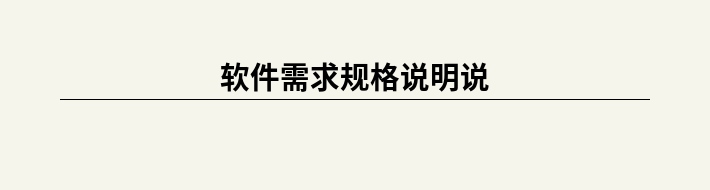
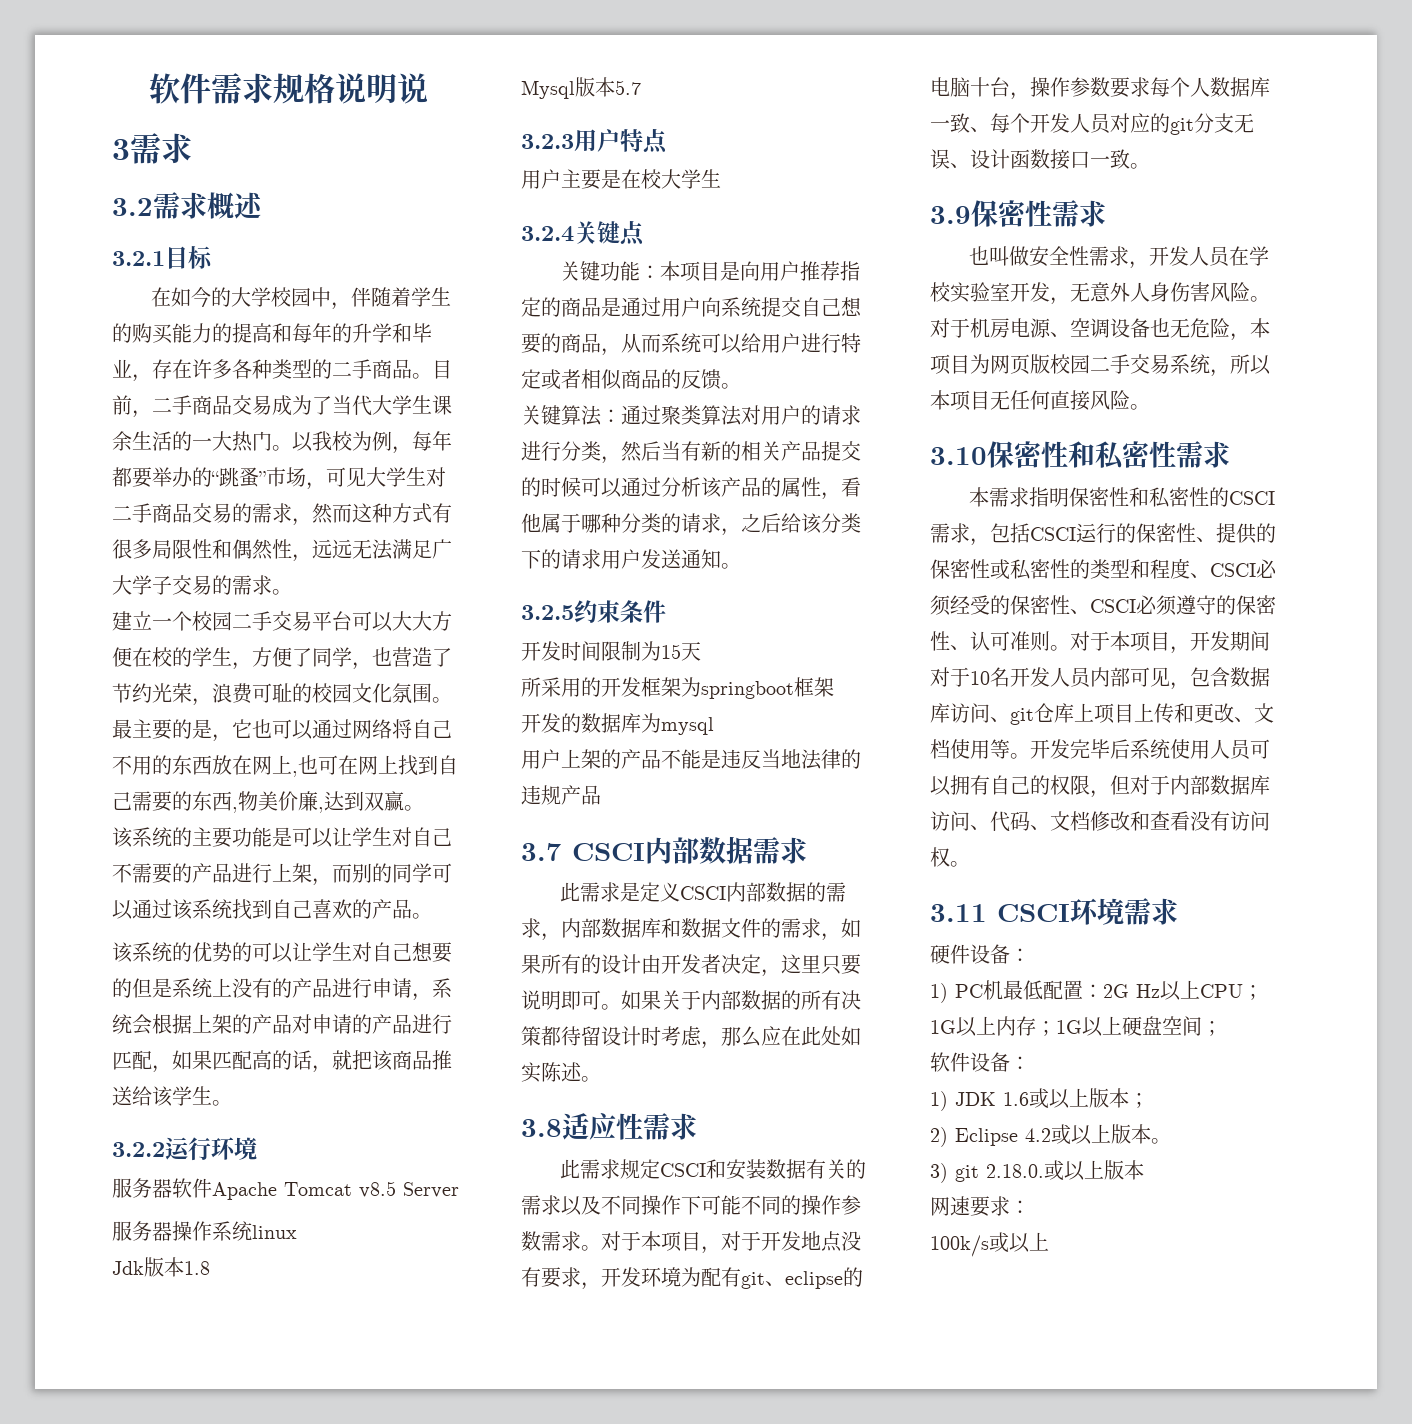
(490, 77) none -> [112,133,192,164] [112,192,263,219] [112,246,213,269] [151,287,452,310] [112,323,432,344] [112,359,452,382] [112,395,452,418] [112,431,452,454] [112,467,446,490] [112,503,452,526] [112,539,452,562] [112,575,292,595] [112,611,452,632] [112,647,452,670] [112,683,452,706] [112,719,452,742] [112,755,458,777] [112,791,424,813] [112,827,452,848] [112,863,452,886] [112,899,432,920] [112,942,452,963] [112,978,452,1001] [112,1014,452,1035] [112,1050,452,1073] [112,1086,232,1107] [112,1137,257,1161] [112,1178,459,1200] [112,1221,297,1241] [112,1257,210,1277] [521,77,641,99] [521,128,668,154] [521,169,721,190] [521,220,645,246] [560,261,861,282] [521,297,862,317] [521,333,861,356] [521,369,741,390] [521,405,861,426] [521,441,861,464] [521,477,861,500] [521,513,861,536] [521,549,741,569] [521,600,666,623] [521,641,701,661] [521,677,834,699] [521,713,714,735] [521,749,861,770] [521,785,601,805] [521,836,807,864] [560,882,847,902] [521,918,861,941] [521,954,861,977] [521,990,861,1010] [521,1026,861,1049] [521,1062,601,1083] [521,1113,697,1140] [560,1159,867,1180] [521,1195,861,1216] [521,1231,861,1254] [521,1267,863,1290] [930,77,1270,100] [930,113,1254,135] [930,149,1150,170] [930,200,1106,227] [969,246,1270,269] [930,282,1270,305] [930,318,1270,341] [930,354,1271,377] [930,390,1150,411] [930,441,1230,470] [969,487,1276,508] [930,523,1276,546] [930,558,1277,580] [930,595,1276,616] [930,631,1270,654] [930,667,1270,690] [930,703,1274,725] [930,739,1270,760] [930,775,1270,798] [930,811,1270,832] [930,847,970,867] [930,898,1178,925] [930,944,1030,964] [930,980,1263,1003] [930,1016,1222,1037] [930,1052,1030,1072] [930,1088,1149,1111] [930,1124,1171,1147] [930,1160,1144,1183] [930,1196,1030,1217] [930,1232,1049,1257] // 3需求 // 3.2需求概述 // 3.2.1目标 // 在如今的大学校园中，伴随着学生的购买能力的提高和每年的升学和毕业，存在许多各种类型的二手商品。目前，二手商品交易成为了当代大学生课余生活的一大热门。以我校为例，每年都要举办的“跳蚤”市场，可见大学生对二手商品交易的需求，然而这种方式有很多局限性和偶然性，远远无法满足广大学子交易的需求。 // 建立一个校园二手交易平台可以大大方便在校的学生，方便了同学，也营造了节约光荣，浪费可耻的校园文化氛围。最主要的是，它也可以通过网络将自己不用的东西放在网上,也可在网上找到自己需要的东西,物美价廉,达到双赢。 // 该系统的主要功能是可以让学生对自己不需要的产品进行上架，而别的同学可以通过该系统找到自己喜欢的产品。 // 该系统的优势的可以让学生对自己想要的但是系统上没有的产品进行申请，系统会根据上架的产品对申请的产品进行匹配，如果匹配高的话，就把该商品推送给该学生。 // 3.2.2运行环境 // 服务器软件Apache Tomcat v8.5 Server // 服务器操作系统linux // Jdk版本1.8 // Mysql版本5.7 // 3.2.3用户特点 // 用户主要是在校大学生 // 3.2.4关键点 // 关键功能：本项目是向用户推荐指定的商品是通过用户向系统提交自己想要的商品，从而系统可以给用户进行特定或者相似商品的反馈。 // 关键算法：通过聚类算法对用户的请求进行分类，然后当有新的相关产品提交的时候可以通过分析该产品的属性，看他属于哪种分类的请求，之后给该分类下的请求用户发送通知。 // 3.2.5约束条件 // 开发时间限制为15天 // 所采用的开发框架为springboot框架 // 开发的数据库为mysql // 用户上架的产品不能是违反当地法律的违规产品 // 3.7 CSCI内部数据需求 // 此需求是定义CSCI内部数据的需求，内部数据库和数据文件的需求，如果所有的设计由开发者决定，这里只要说明即可。如果关于内部数据的所有决策都待留设计时考虑，那么应在此处如实陈述。 // 3.8适应性需求 // 此需求规定CSCI和安装数据有关的需求以及不同操作下可能不同的操作参数需求。对于本项目，对于开发地点没有要求，开发环境为配有git、eclipse的电脑十台，操作参数要求每个人数据库一致、每个开发人员对应的git分支无误、设计函数接口一致。 // 3.9保密性需求 // 也叫做安全性需求，开发人员在学校实验室开发，无意外人身伤害风险。对于机房电源、空调设备也无危险，本项目为网页版校园二手交易系统，所以本项目无任何直接风险。 // 3.10保密性和私密性需求 // 本需求指明保密性和私密性的CSCI需求，包括CSCI运行的保密性、提供的保密性或私密性的类型和程度、CSCI必须经受的保密性、CSCI必须遵守的保密性、认可准则。对于本项目，开发期间对于10名开发人员内部可见，包含数据库访问、git仓库上项目上传和更改、文档使用等。开发完毕后系统使用人员可以拥有自己的权限，但对于内部数据库访问、代码、文档修改和查看没有访问权。 // 3.11 CSCI环境需求 // 硬件设备： // 1) PC机最低配置：2G Hz以上CPU；1G以上内存；1G以上硬盘空间； // 软件设备： // 1) JDK 1.6或以上版本； // 2) Eclipse 4.2或以上版本。 // 3) git 2.18.0.或以上版本 // 网速要求： // 100k/s或以上

